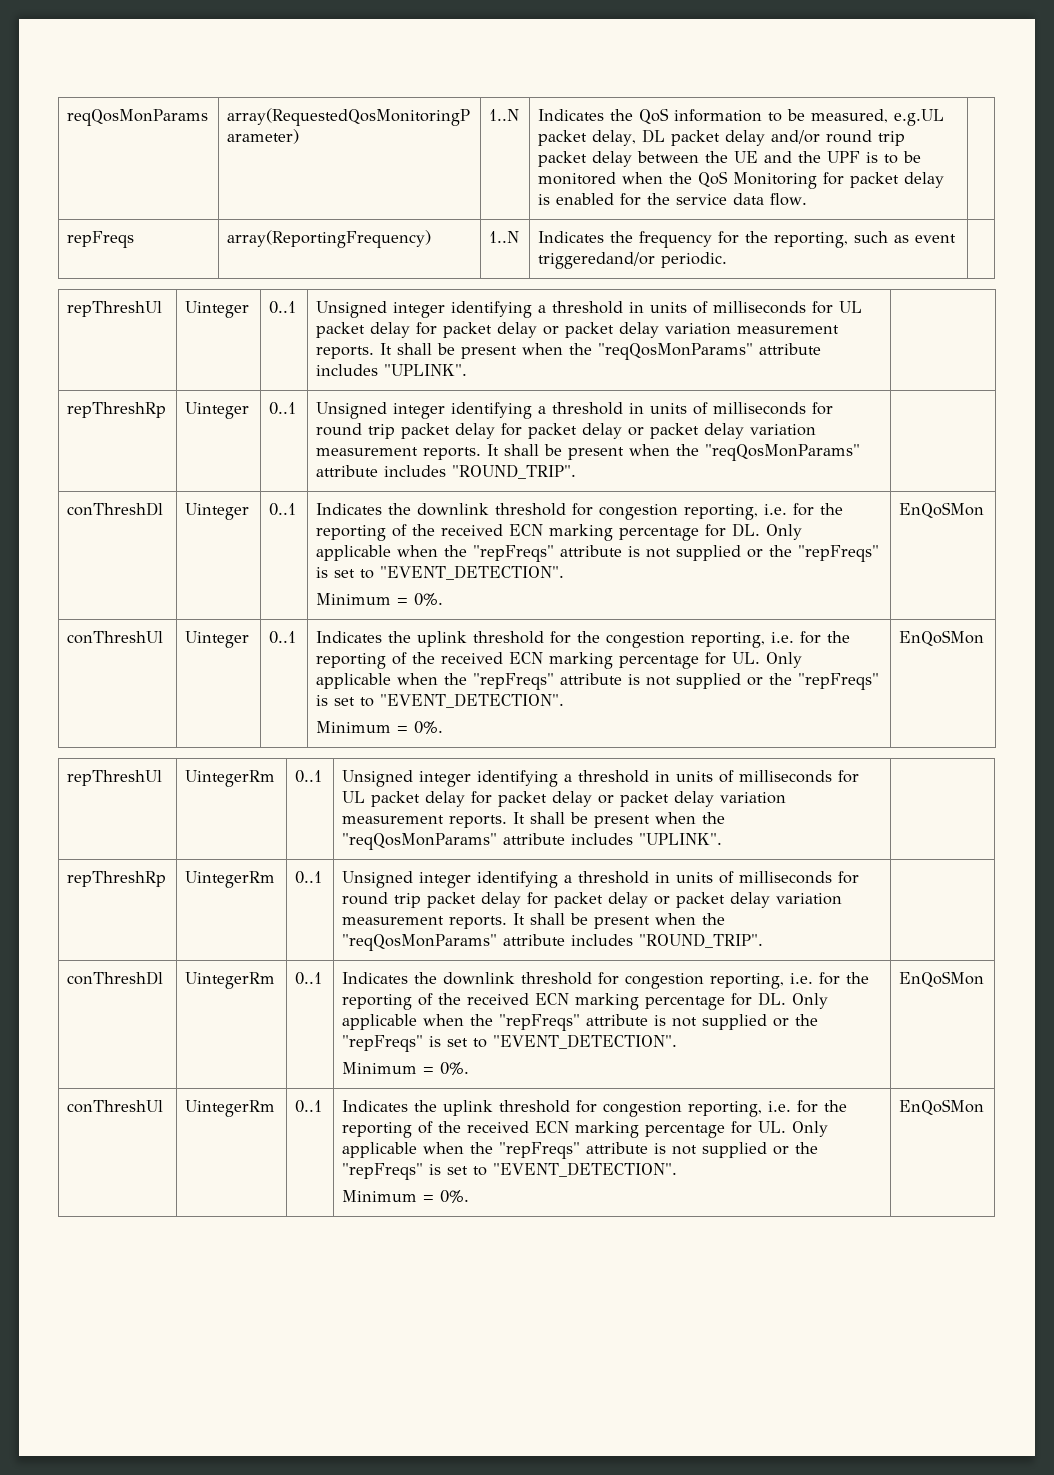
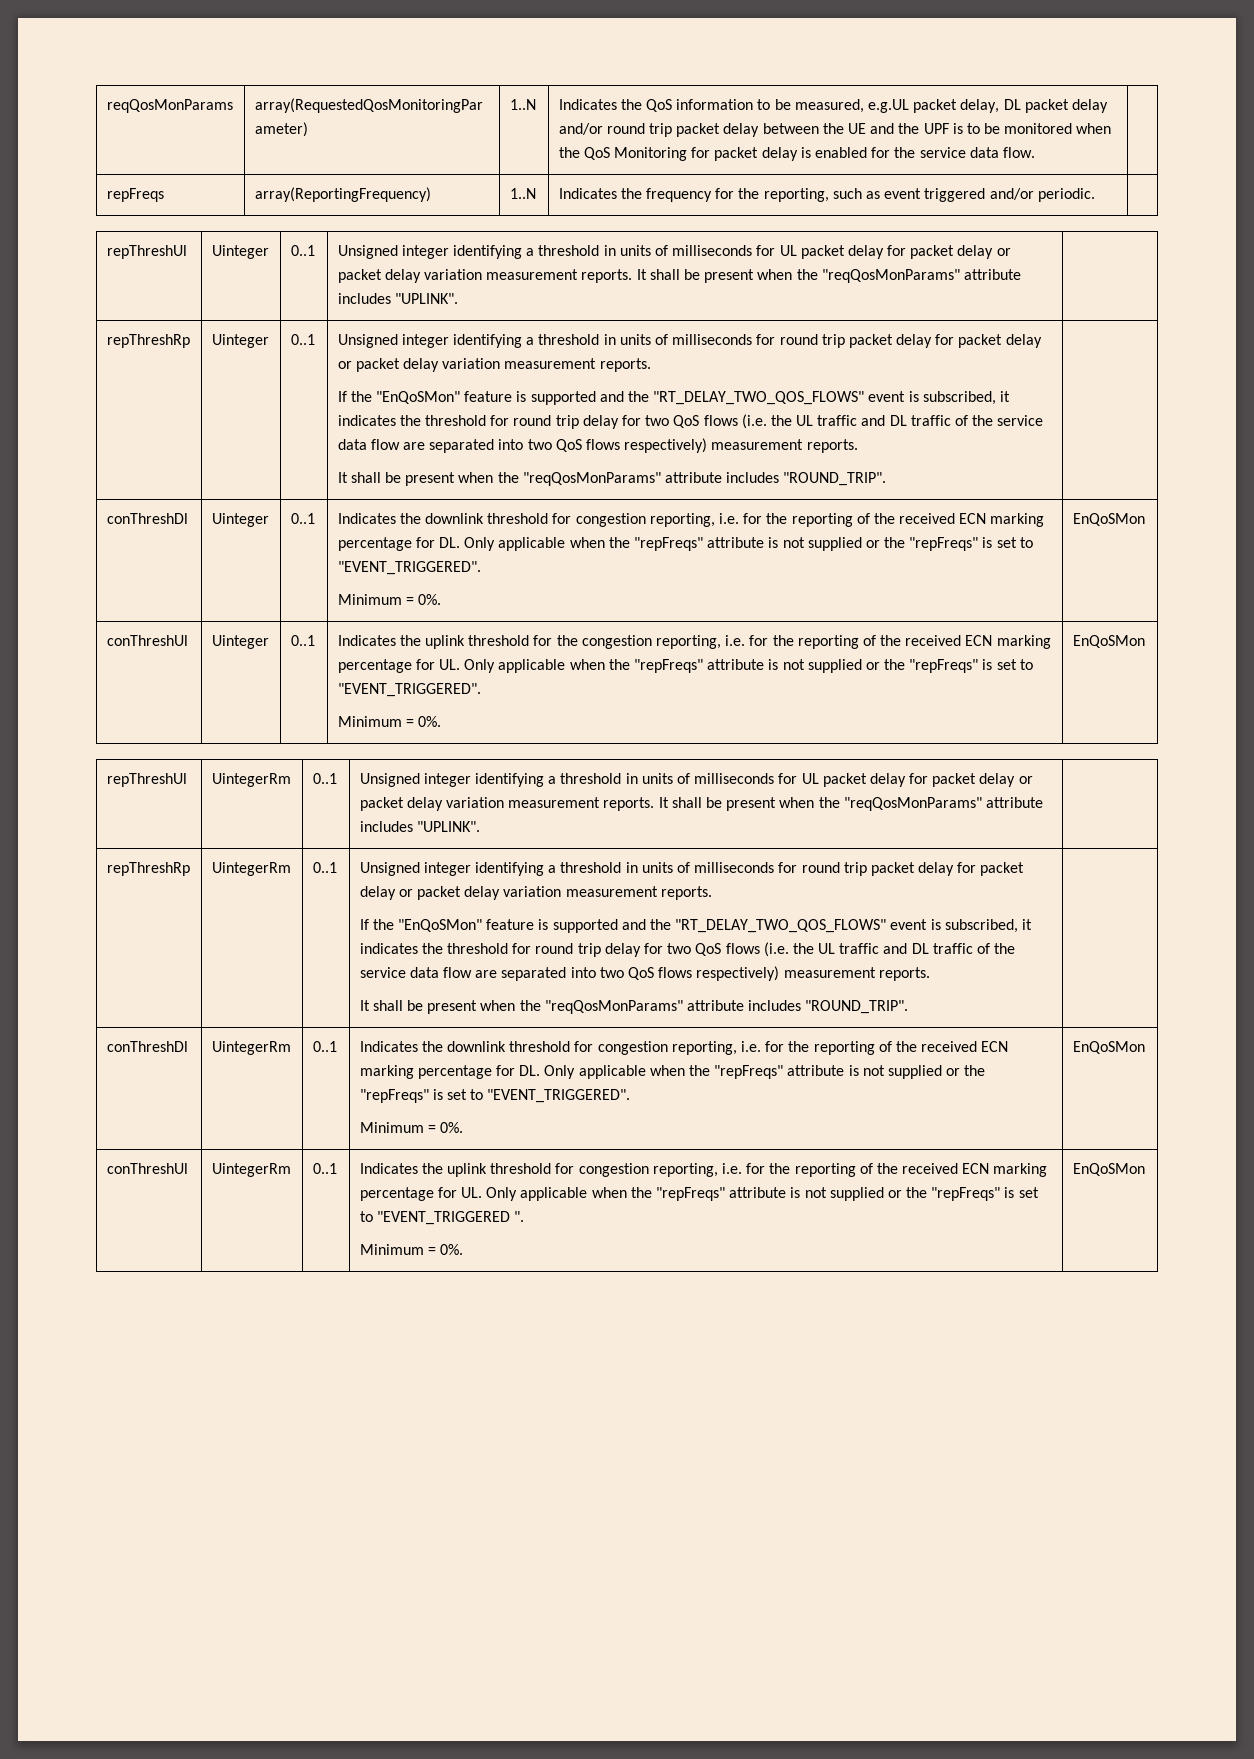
[538,252,656,269] triggeredand/or -> [924,188,1034,202] triggered and/or
(482, 453) none -> [337,391,1010,405] [337,414,1044,429] [337,438,858,453] // If the "EnQoSMon" feature is supported and the "RT_DELAY_TWO_QOS_FLOWS" event is subscribed, it indicates the threshold for round trip delay for two QoS flows (i.e. the UL traffic and DL traffic of the service data flow are separated into two QoS flows respectively) measurement reports. //
[380,565,565,580] "EVENT_DETECTION". -> [337,561,481,575] "EVENT_TRIGGERED".
[380,693,565,708] "EVENT_DETECTION". -> [337,683,481,697] "EVENT_TRIGGERED".
(508, 922) none -> [359,919,1032,933] [359,942,1016,957] [359,966,930,981] // If the "EnQoSMon" feature is supported and the "RT_DELAY_TWO_QOS_FLOWS" event is subscribed, it indicates the threshold for round trip delay for two QoS flows (i.e. the UL traffic and DL traffic of the service data flow are separated into two QoS flows respectively) measurement reports. //
[493,1034,678,1049] "EVENT_DETECTION". -> [487,1089,631,1103] "EVENT_TRIGGERED".
[493,1162,678,1177] "EVENT_DETECTION". -> [376,1211,525,1225] "EVENT_TRIGGERED ".

